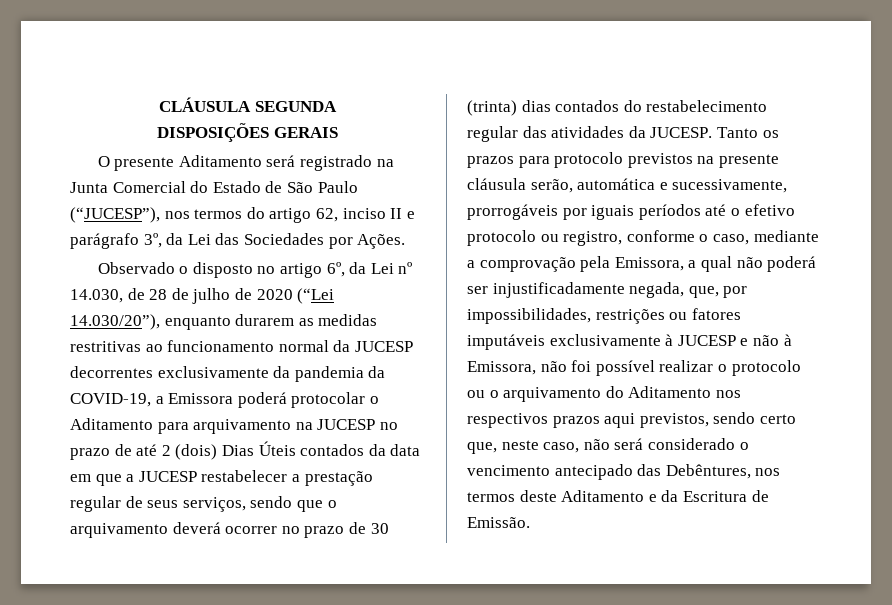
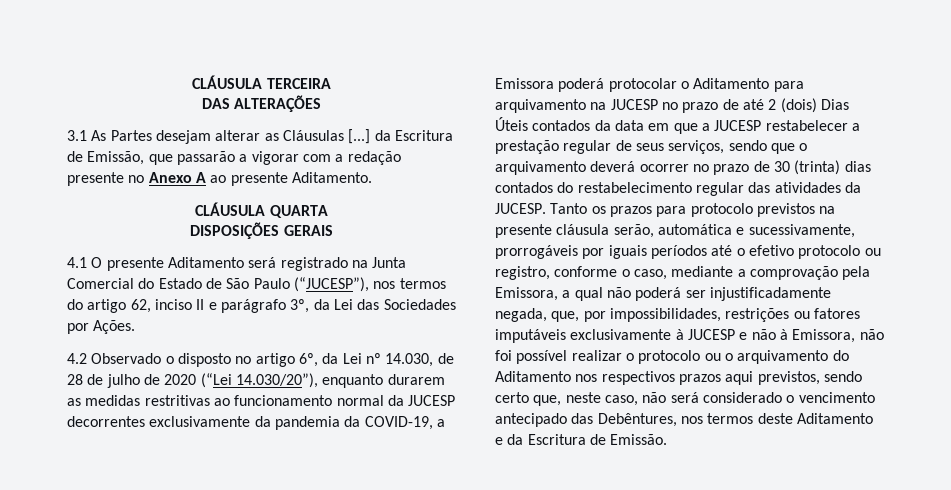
[159,97,337,112] CLÁUSULA SEGUNDA -> [192,75,331,89] [201,95,322,112] [67,129,453,144] [67,151,401,165] [67,172,372,186] [195,202,328,218] CLÁUSULA TERCEIRA // DAS ALTERAÇÕES // 3.1 As Partes desejam alterar as Cláusulas [...] da Escritura de Emissão, que passarão a vigorar com a redação presente no Anexo A ao presente Aditamento. // CLÁUSULA QUARTA
(338, 132) none -> [67,257,87,268] 4.1
(406, 241) none -> [67,353,87,364] 4.2

